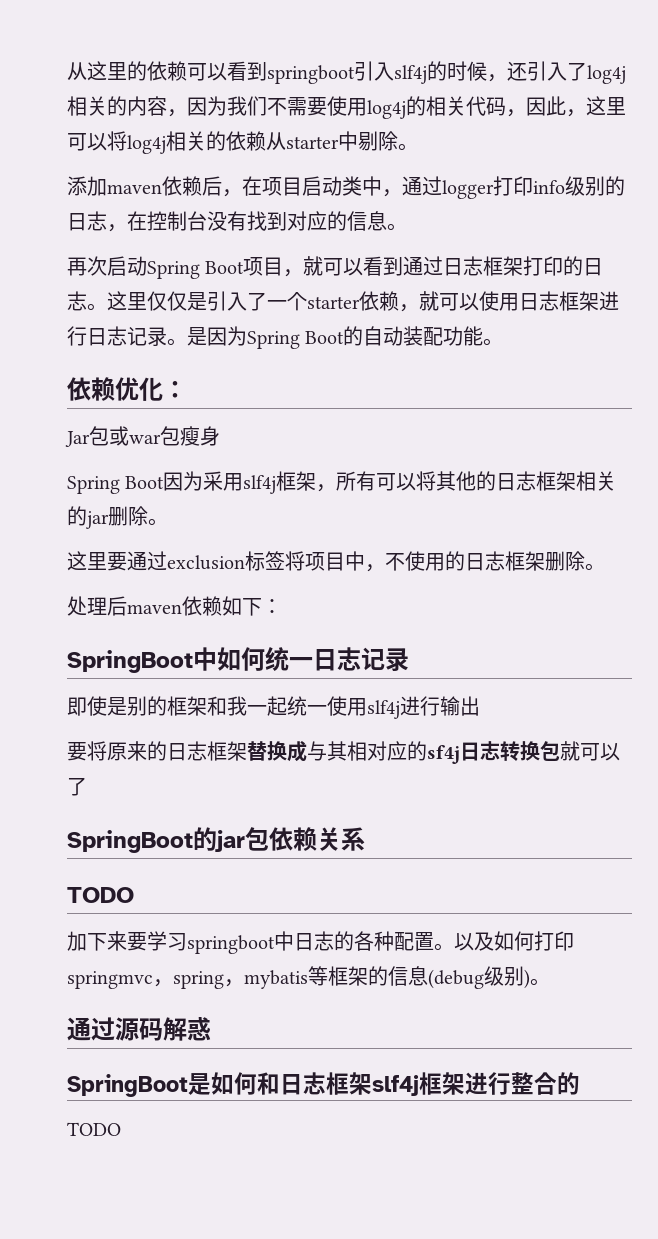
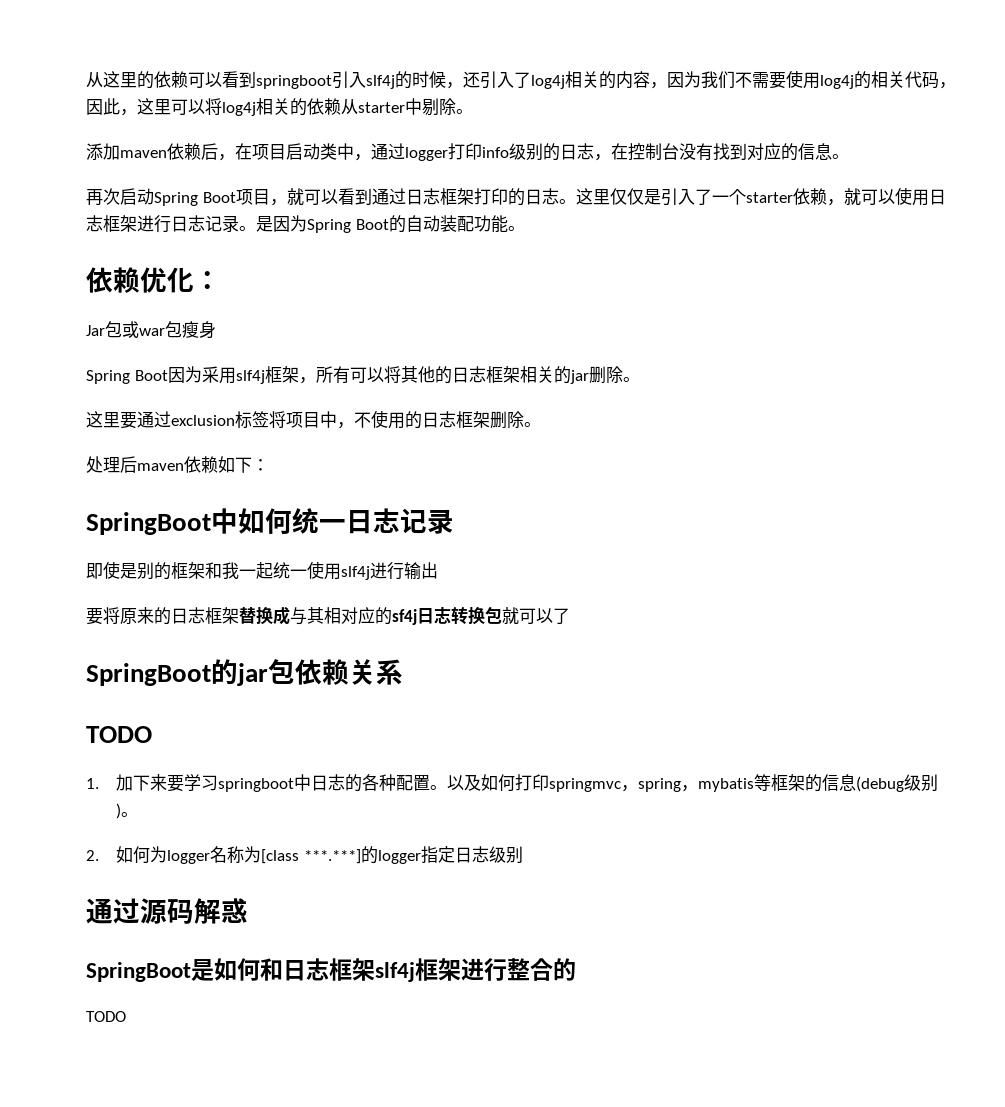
(134, 895) none -> [86,778,99,789] 1.
(550, 982) none -> [86,846,523,864] // 2.如何为logger名称为[class ***.***]的logger指定日志级别

